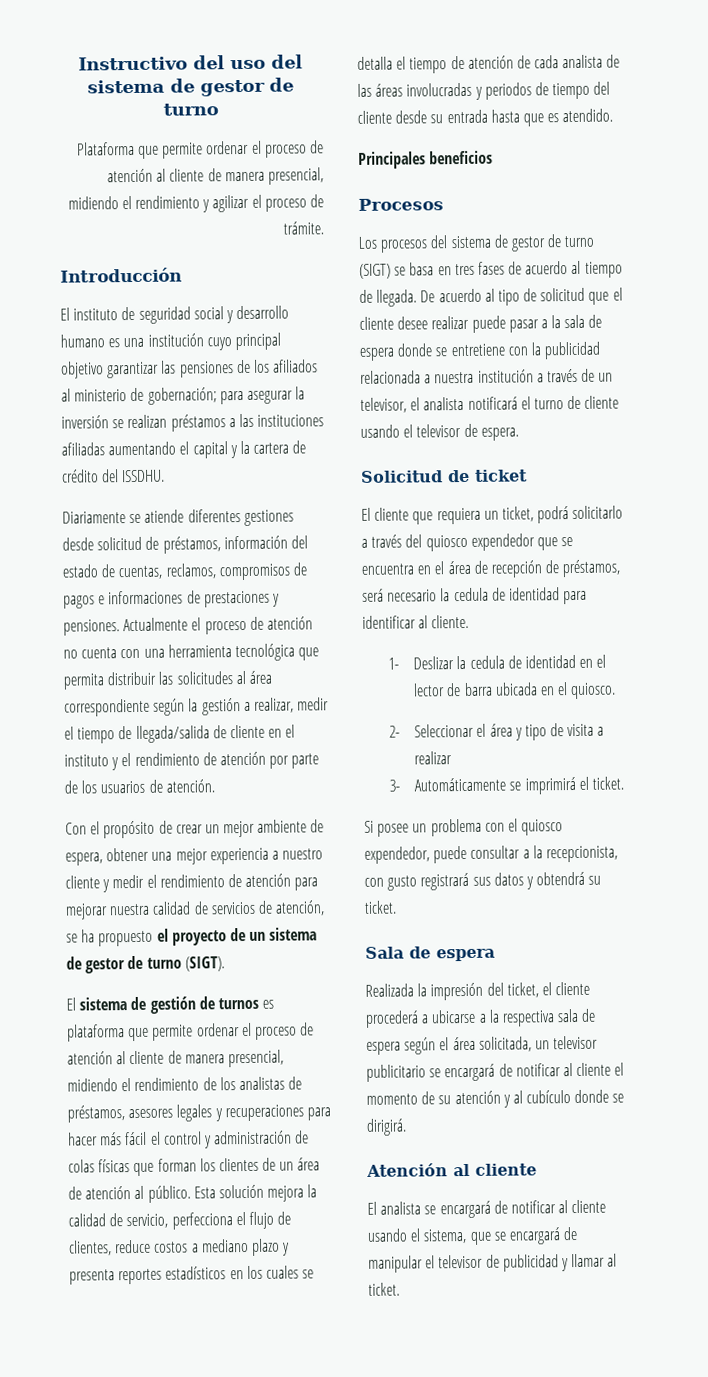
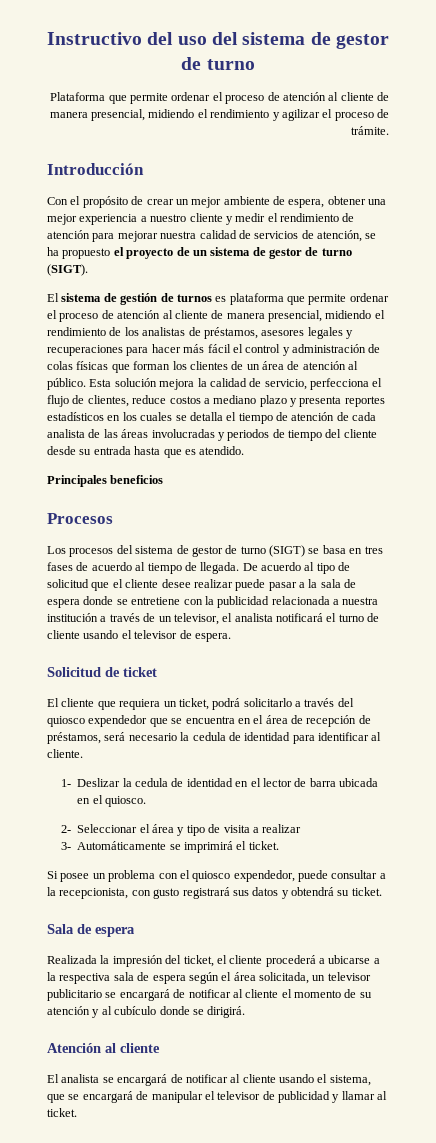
[60,305,290,324] [60,332,281,351] [61,359,319,379] [61,386,306,405] [61,413,325,432] [61,440,307,459] [62,469,166,483] [62,509,294,526] [62,535,308,554] [62,562,307,581] [63,590,280,609] [63,616,313,636] [63,643,320,662] [63,670,272,690] [64,697,330,717] [64,724,296,744] [64,751,320,771] [64,779,215,794] // El instituto de seguridad social y desarrollo humano es una institución cuyo principal objetivo garantizar las pensiones de los afiliados al ministerio de gobernación; para asegurar la inversión se realizan préstamos a las instituciones afiliadas aumentando el capital y la cartera de crédito del ISSDHU. // Diariamente se atiende diferentes gestiones desde solicitud de préstamos, información del estado de cuentas, reclamos, compromisos de pagos e informaciones de prestaciones y pensiones. Actualmente el proceso de atención no cuenta con una herramienta tecnológica que permita distribuir las solicitudes al área correspondiente según la gestión a realizar, medir el tiempo de llegada/salida de cliente en el instituto y el rendimiento de atención por parte de los usuarios de atención. -> (144, 169) none

